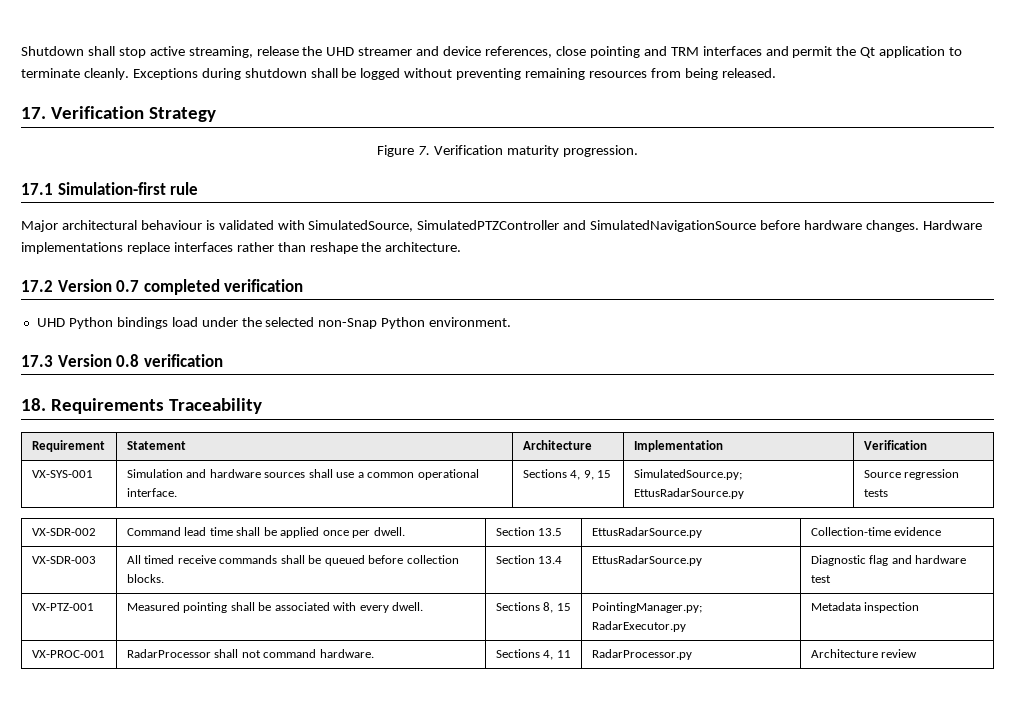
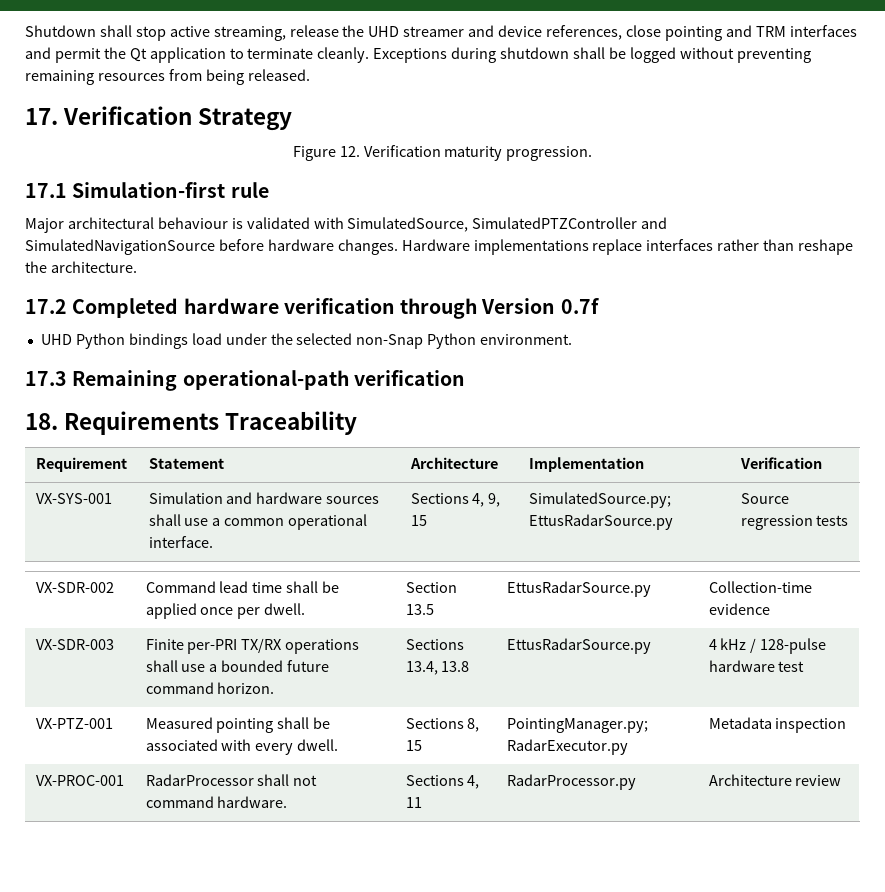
[418,146,431,155] 7. -> [339,146,360,157] 12.
[57,279,304,295] Version 0.7 completed verification -> [72,298,599,319] Completed hardware verification through Version 0.7f
[57,354,140,367] Version 0.8 -> [72,370,349,391] Remaining operational-path
[126,555,459,566] [126,574,164,583] [495,555,563,564] [591,555,702,566] [810,555,912,566] All timed receive commands shall be queued before collection blocks. | Section 13.4 | EttusRadarSource.py | Diagnostic flag and -> [145,638,360,654] [145,660,330,672] [145,682,275,694] [405,639,464,650] [405,661,470,675] [506,638,651,654] [708,638,827,654] Finite per-PRI TX/RX operations shall use a bounded future command horizon. | Sections 13.4, 13.8 | EttusRadarSource.py | 4 kHz / 128-pulse

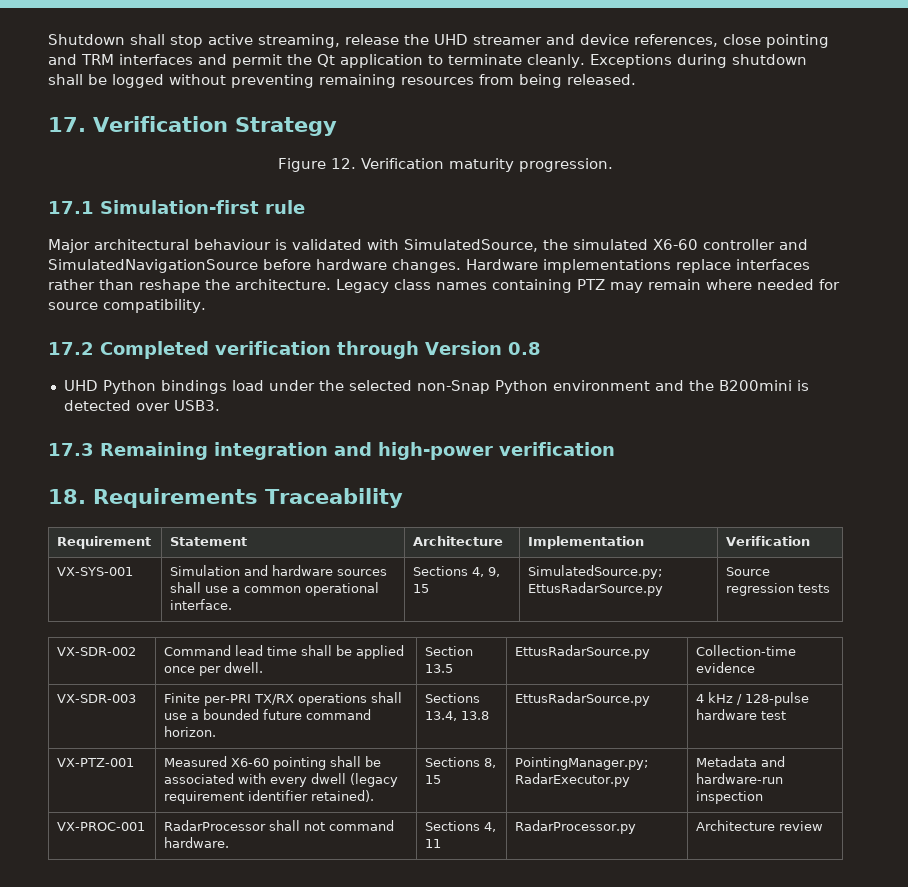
[472,217,638,229] SimulatedPTZController -> [543,239,775,250] the simulated X6-60 controller
(137, 267) none -> [336,279,840,293] [48,299,206,313] Legacy class names containing PTZ may remain where needed for source compatibility.
[183,298,279,314] hardware -> (209, 350) none
[560,298,599,314] 0.7f -> [507,342,541,355] 0.8
[480,334,573,345] environment. -> [552,380,809,391] [63,400,220,411] environment and the B200mini is detected over USB3.
[182,370,349,390] operational-path -> [214,442,493,460] integration and high-power
(213, 723) none -> [231,758,270,767] X6-60
[297,739,339,751] dwell. -> [311,773,399,787] [164,790,375,804] dwell (legacy requirement identifier retained).
(772, 723) none -> [761,756,786,767] [696,773,784,784] and hardware-run

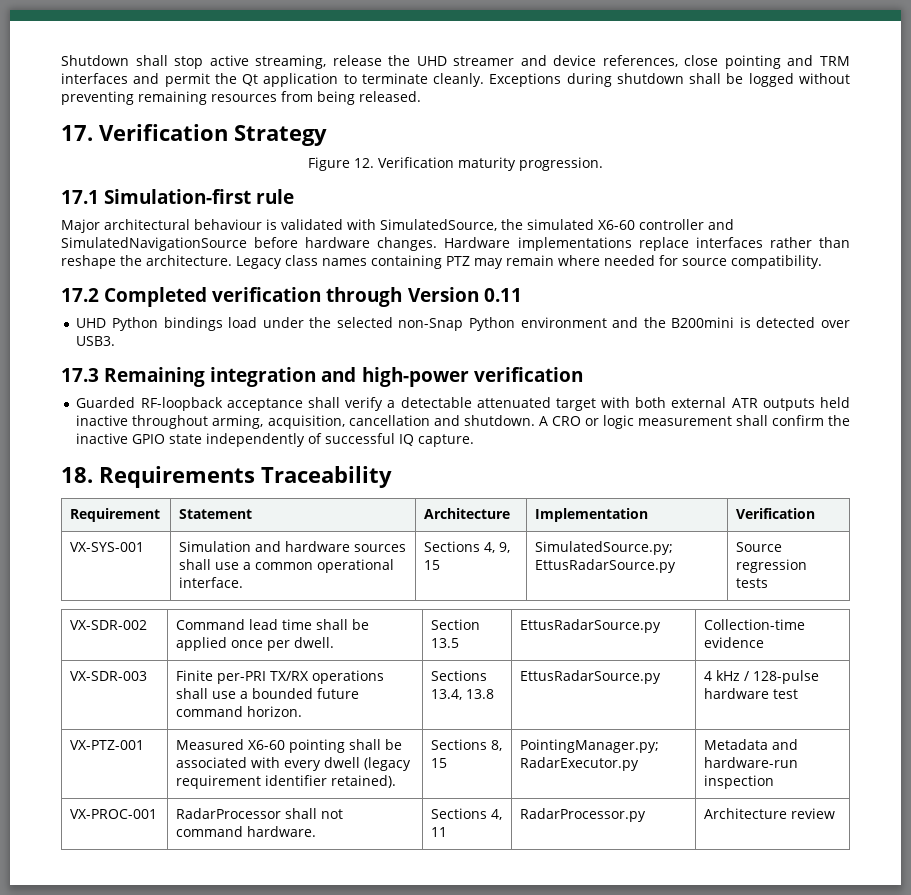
[507,342,541,355] 0.8 -> [483,288,522,302] 0.11
(615, 449) none -> [76,397,851,411] [76,415,851,429] [76,433,475,447] // Guarded RF-loopback acceptance shall verify a detectable attenuated target with both external ATR outputs held inactive throughout arming, acquisition, cancellation and shutdown. A CRO or logic measurement shall confirm the inactive GPIO state independently of successful IQ capture.

